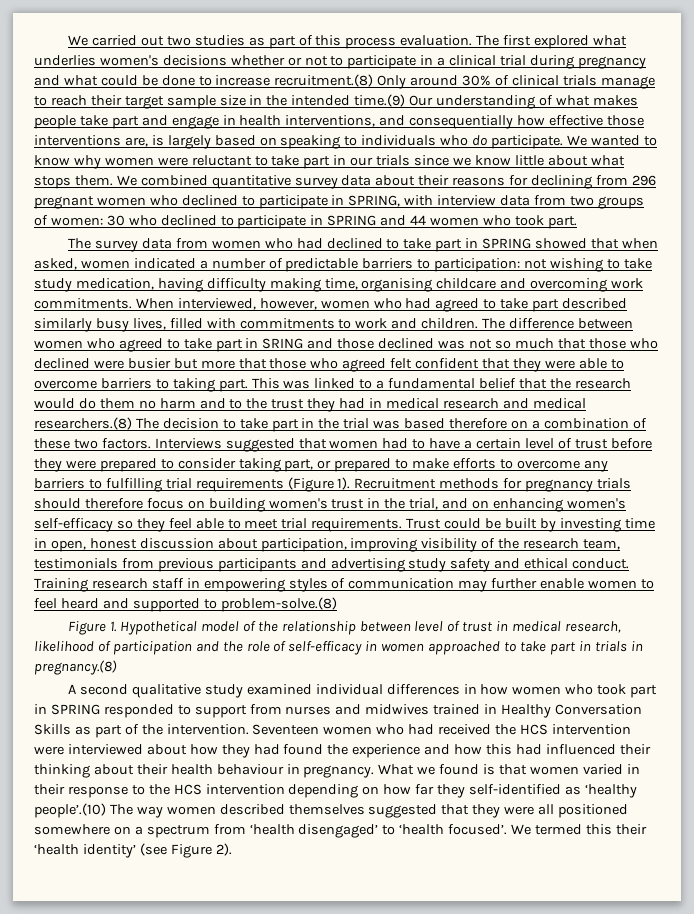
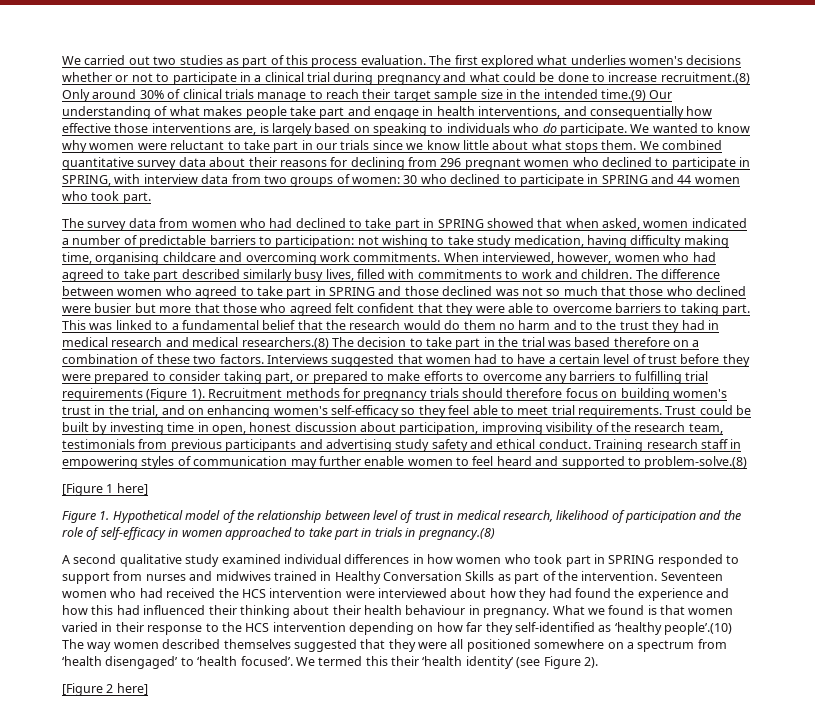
[262,338,304,349] SRING -> [329,287,375,296] SPRING
(337, 604) none -> [62,483,148,496] // [Figure 1 here]
(232, 849) none -> [62,683,148,696] // [Figure 2 here]

